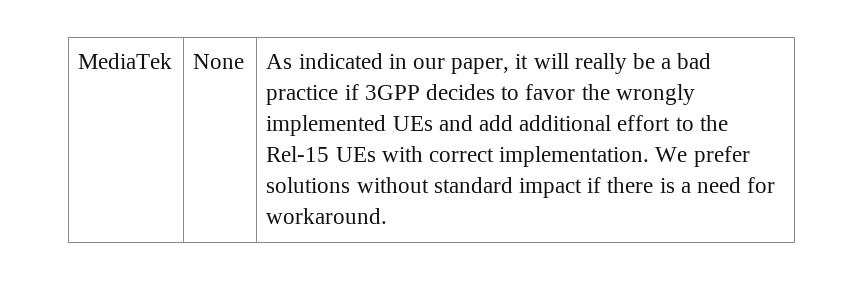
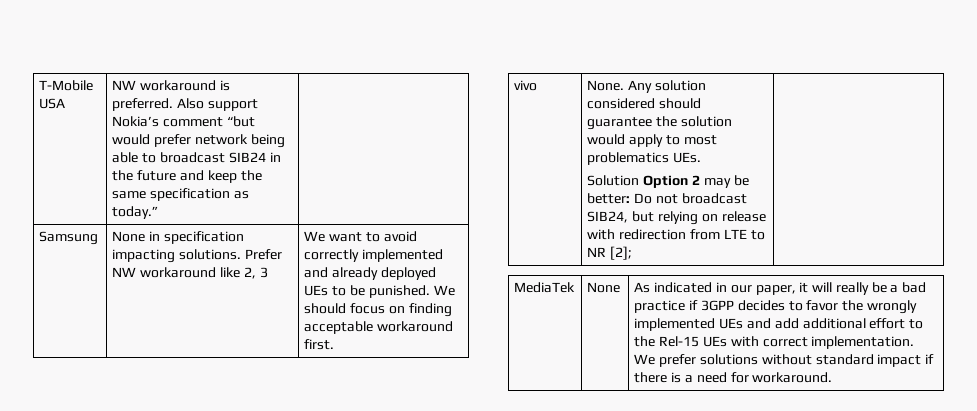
(78, 61) none -> [39,80,94,91] [39,98,66,109] [112,80,230,91] [112,98,258,111] [112,116,255,127] [112,134,285,148] [112,152,281,163] [112,170,262,183] [112,188,249,201] [112,206,159,219] [39,231,99,245] [112,231,244,244] [112,249,282,263] [112,267,268,279] [304,231,417,242] [304,249,444,262] [304,267,436,280] [304,285,455,298] [304,303,452,317] [304,321,454,334] [304,339,335,350] [514,80,538,91] [587,80,706,93] [587,98,702,109] [587,116,732,130] [587,134,717,147] [587,152,702,165] [587,175,749,188] [587,193,747,204] [587,211,766,225] [587,229,765,240] [587,246,633,260] T-Mobile USA | NW workaround is preferred. Also support Nokia’s comment “but would prefer network being able to broadcast SIB24 in the future and keep the same specification as today.” | // Samsung | None in specification impacting solutions. Prefer NW workaround like 2, 3 | We want to avoid correctly implemented and already deployed UEs to be punished. We should focus on finding acceptable workaround first. // vivo | None. Any solution considered should guarantee the solution would apply to most problematics UEs. // Solution Option 2 may be better: Do not broadcast SIB24, but relying on release with redirection from LTE to NR [2]; | //

